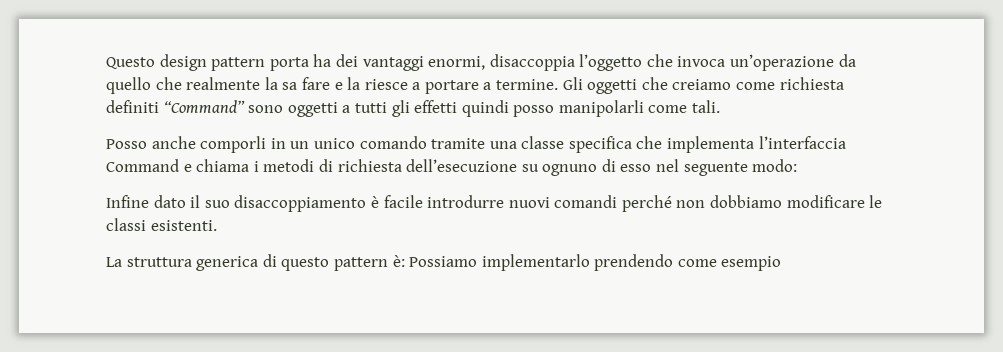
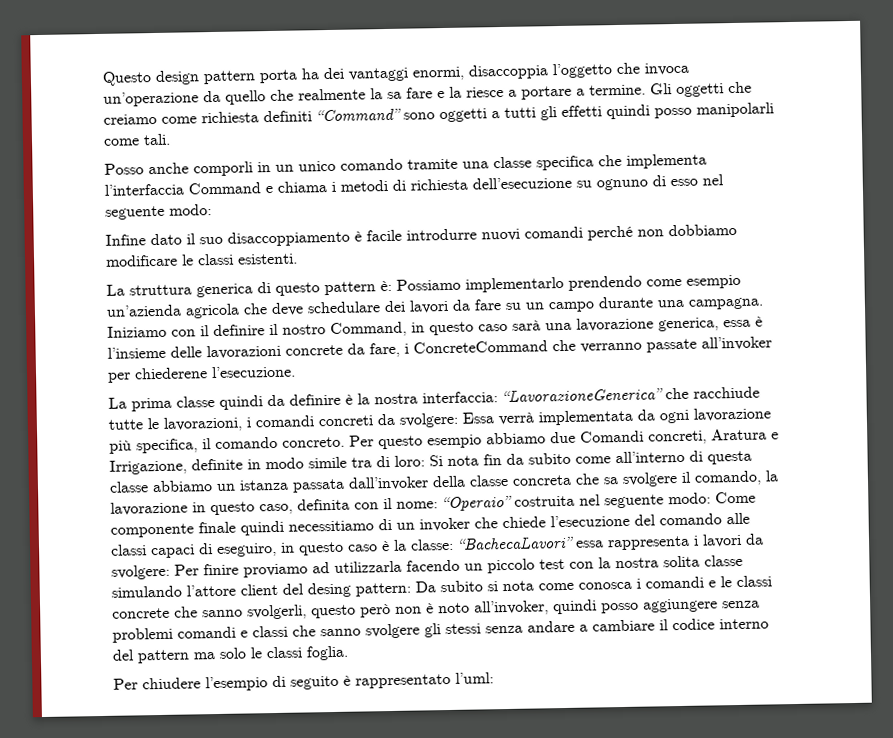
(782, 263) none -> [106,296,764,319] [107,316,763,338] [107,336,772,360] [108,365,296,383] [108,386,760,412] [108,407,771,432] [109,428,779,454] [109,450,752,475] [109,470,778,493] [110,491,756,516] [110,512,750,538] [110,533,764,559] [111,554,743,580] [111,575,772,598] [112,598,760,620] [112,618,769,643] [112,645,349,664] [113,672,494,692] un’azienda agricola che deve schedulare dei lavori da fare su un campo durante una campagna. Iniziamo con il definire il nostro Command, in questo caso sarà una lavorazione generica, essa è l’insieme delle lavorazioni concrete da fare, i ConcreteCommand che verranno passate all’invoker per chiederene l’esecuzione. // La prima classe quindi da definire è la nostra interfaccia: “LavorazioneGenerica” che racchiude tutte le lavorazioni, i comandi concreti da svolgere: Essa verrà implementata da ogni lavorazione più specifica, il comando concreto. Per questo esempio abbiamo due Comandi concreti, Aratura e Irrigazione, definite in modo simile tra di loro: Si nota fin da subito come all’interno di questa classe abbiamo un istanza passata dall’invoker della classe concreta che sa svolgere il comando, la lavorazione in questo caso, definita con il nome: “Operaio” costruita nel seguente modo: Come componente finale quindi necessitiamo di un invoker che chiede l’esecuzione del comando alle classi capaci di eseguiro, in questo caso è la classe: “BachecaLavori” essa rappresenta i lavori da svolgere: Per finire proviamo ad utilizzarla facendo un piccolo test con la nostra solita classe simulando l’attore client del desing pattern: Da subito si nota come conosca i comandi e le classi concrete che sanno svolgerli, questo però non è noto all’invoker, quindi posso aggiungere senza problemi comandi e classi che sanno svolgere gli stessi senza andare a cambiare il codice interno del pattern ma solo le classi foglia. // Per chiudere l’esempio di seguito è rappresentato l’uml:

